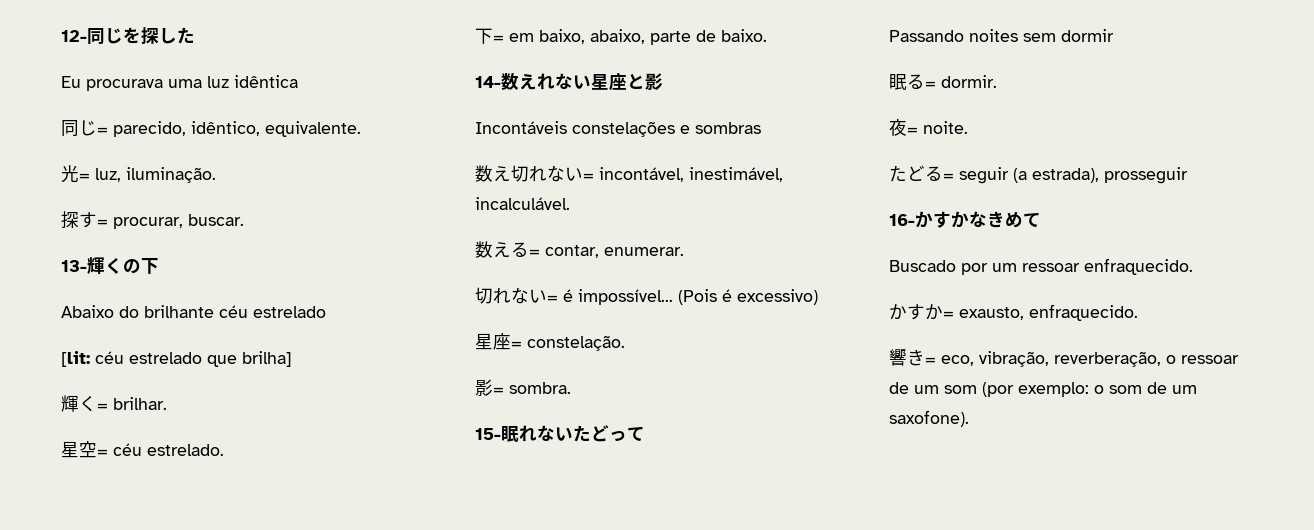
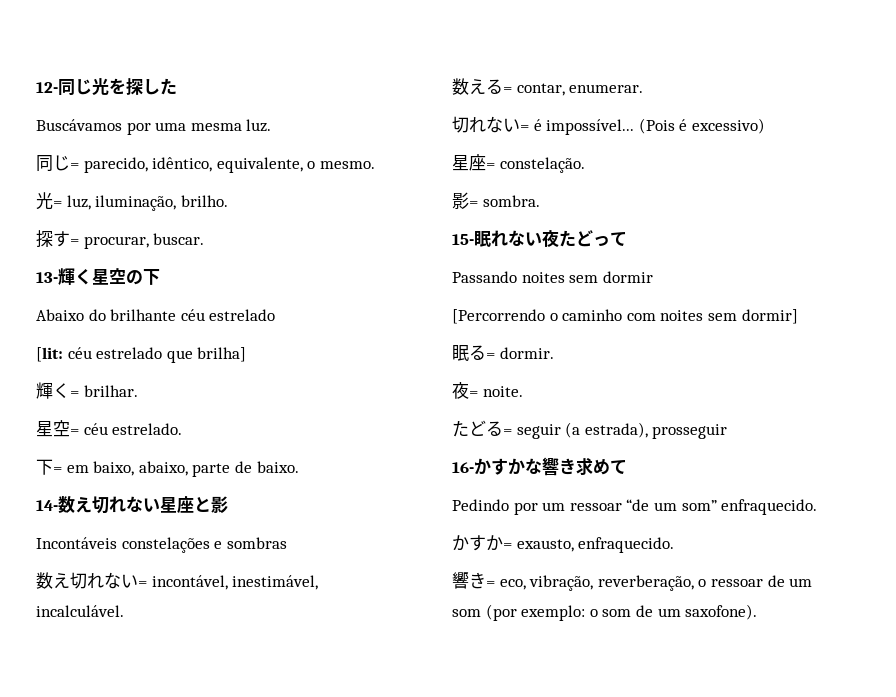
(123, 36) none -> [92,78,109,95] 光
[61,75,298,91] Eu procurava uma luz idêntica -> [36,119,272,135] Buscávamos por uma mesma luz.
[265,121,361,137] equivalente. -> [216,157,375,173] equivalente, o mesmo.
[126,167,216,183] iluminação. -> [95,195,228,211] iluminação, brilho.
(123, 266) none -> [92,268,126,285] 星空
(537, 81) none -> [92,496,109,514] 切
(573, 434) none -> [542,230,559,247] 夜
(1114, 35) none -> [452,309,798,324] // [Percorrendo o caminho com noites sem dormir]
[987,211,1005,228] き -> [542,457,593,476] 響き求
[889,260,956,272] Buscado -> [452,499,509,511] Pedindo
(1080, 267) none -> [626,499,717,511] “de um som”

